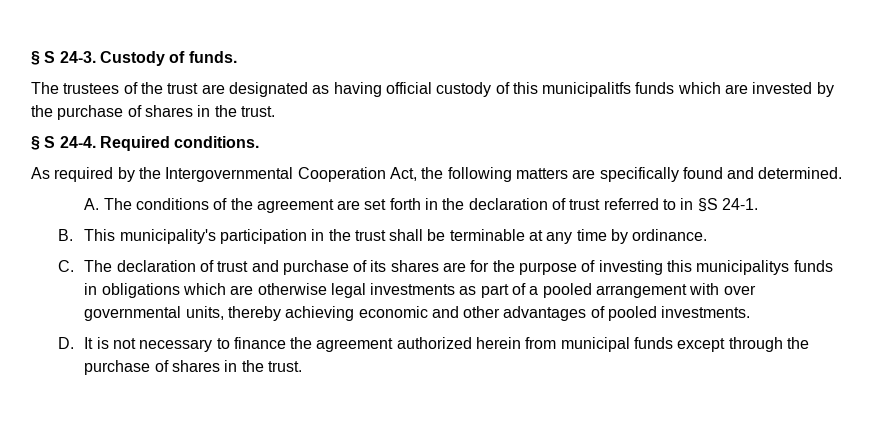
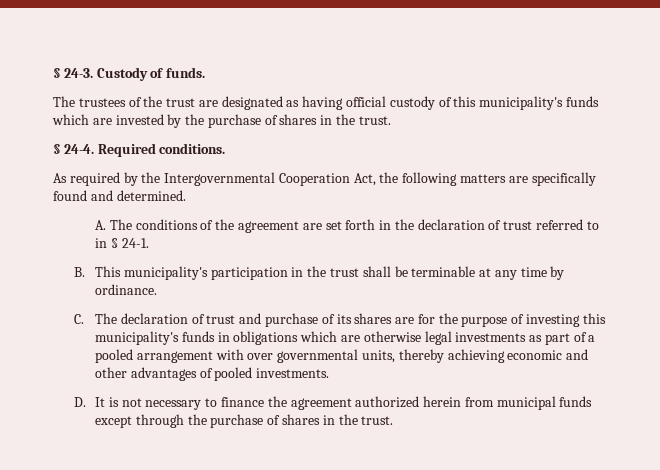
[31,51,56,65] § S -> [53,68,60,78] §
[542,82,632,97] municipalitfs -> [479,96,564,110] municipality's
[44,136,56,148] S -> (60, 149) none
[697,198,718,212] §S -> [110,238,118,248] §
[696,260,790,275] municipalitys -> [95,331,180,345] municipality's

